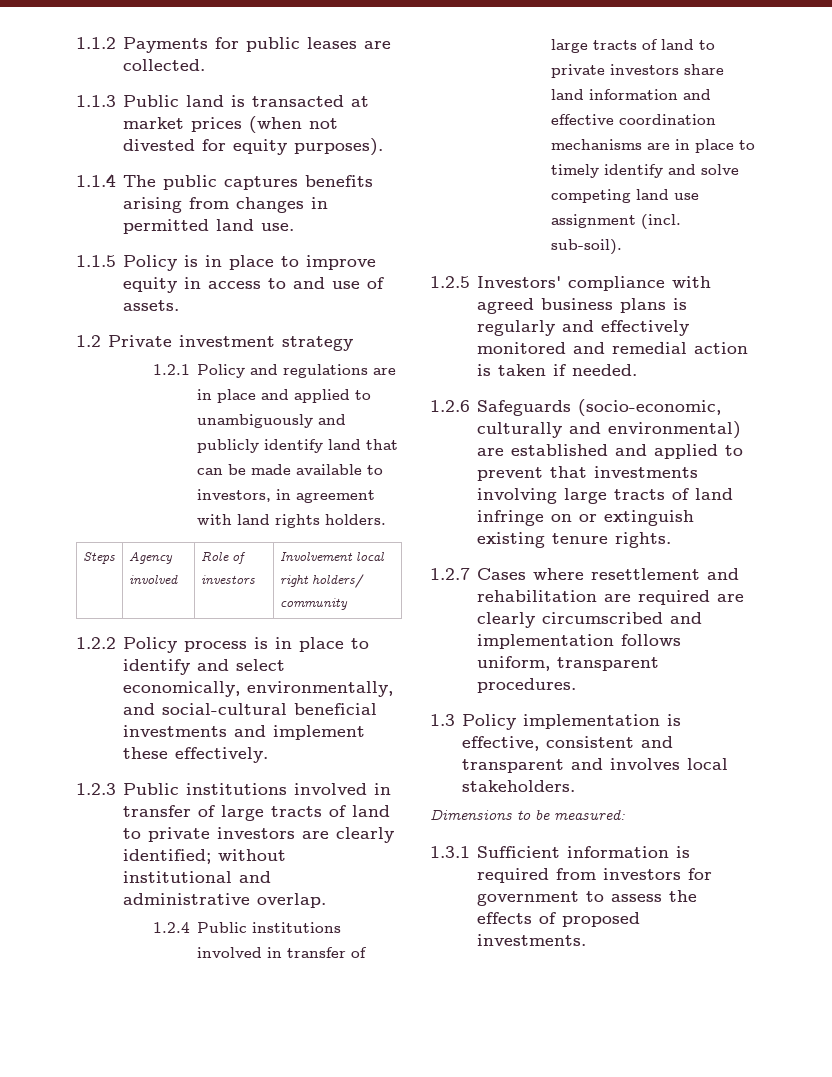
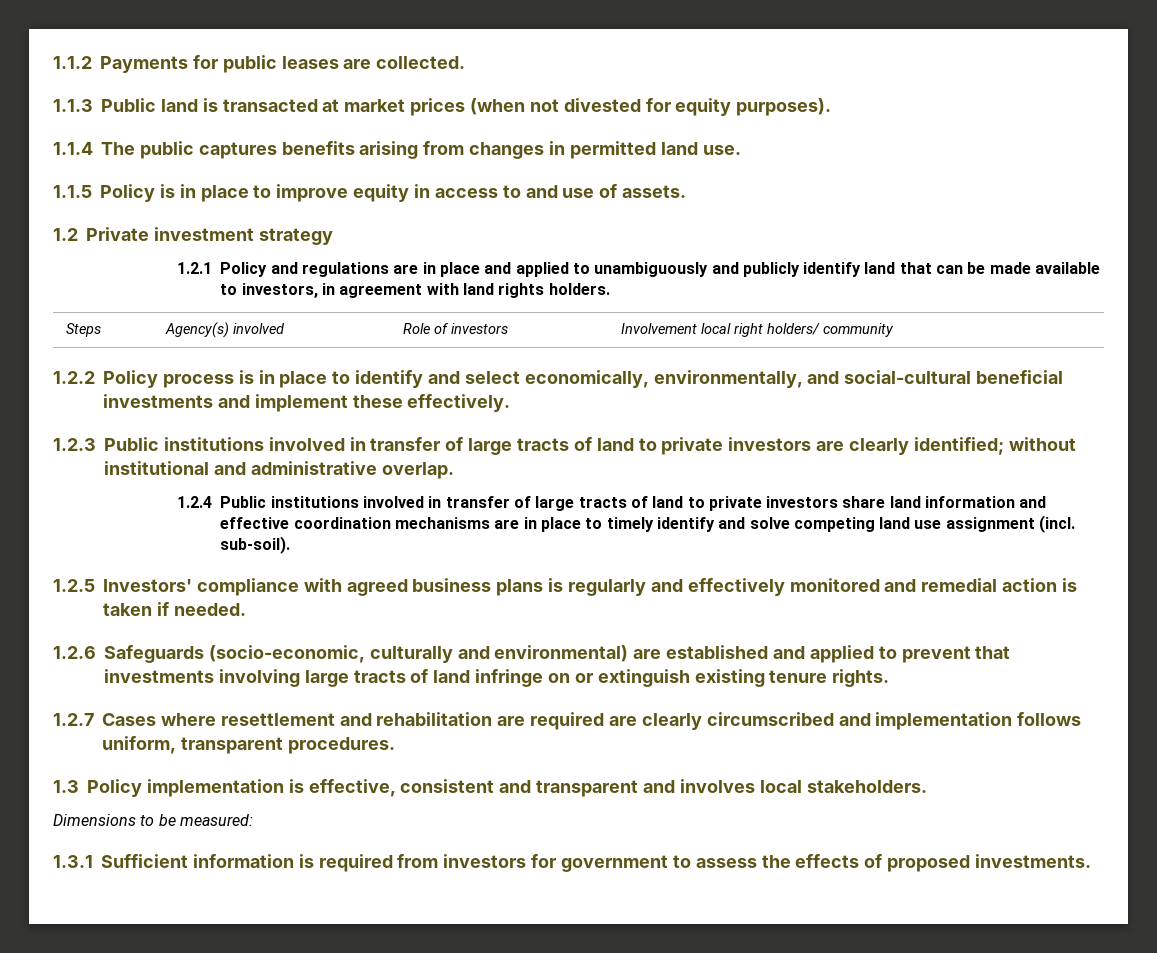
[128,552,173,564] Agency -> [164,322,229,338] Agency(s)

